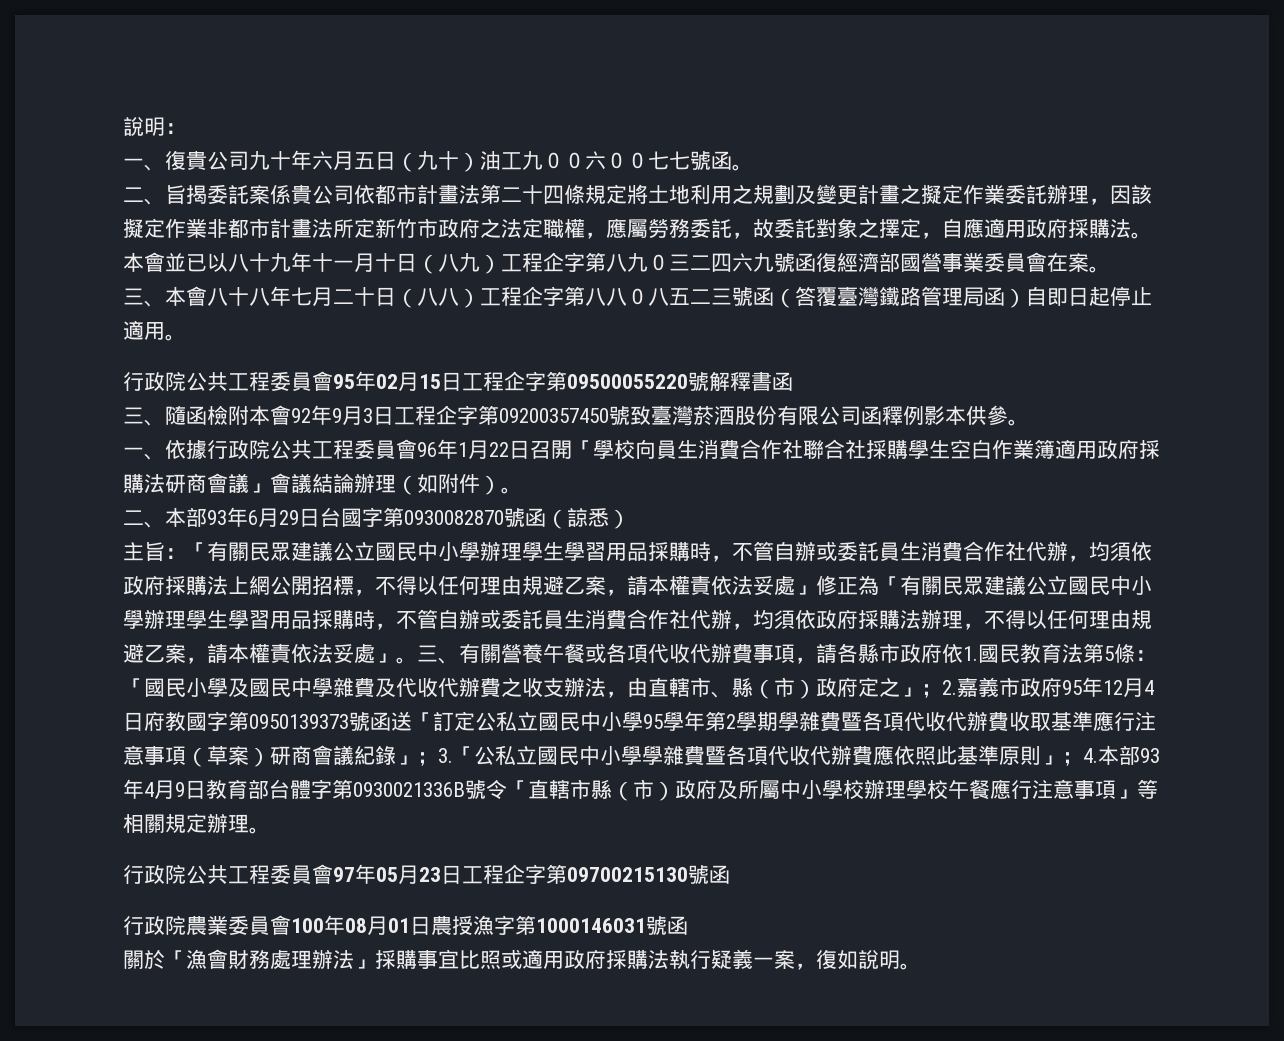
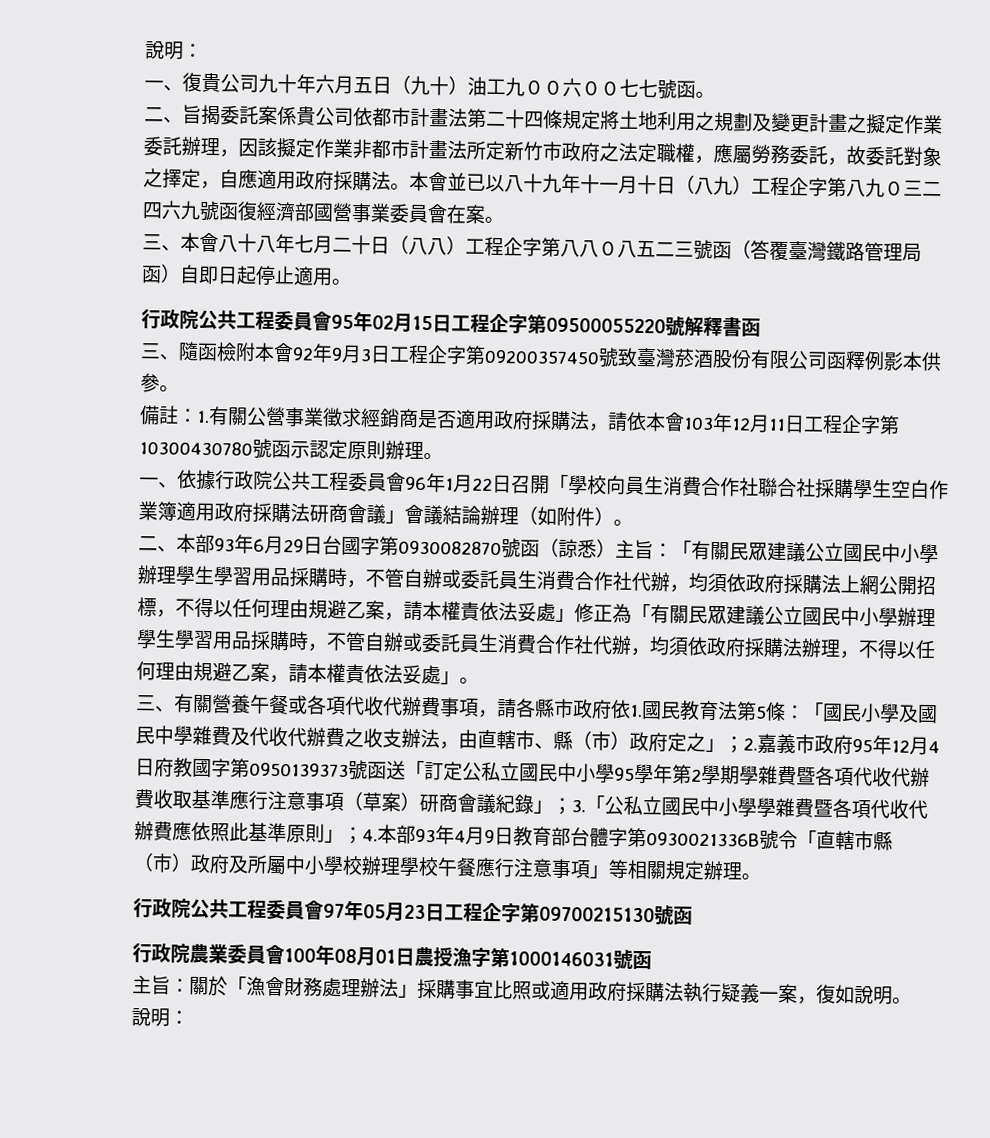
(1030, 422) none -> [139,405,901,435] [139,438,444,460] // 備註：1.有關公營事業徵求經銷商是否適用政府採購法，請依本會103年12月11日工程企字第10300430780號函示認定原則辦理。
(631, 519) // -> (617, 549) none
(418, 660) none -> (480, 680) //
(689, 925) none -> [132,975,191,995] 主旨：
(922, 966) none -> [131,1008,190,1027] // 說明：

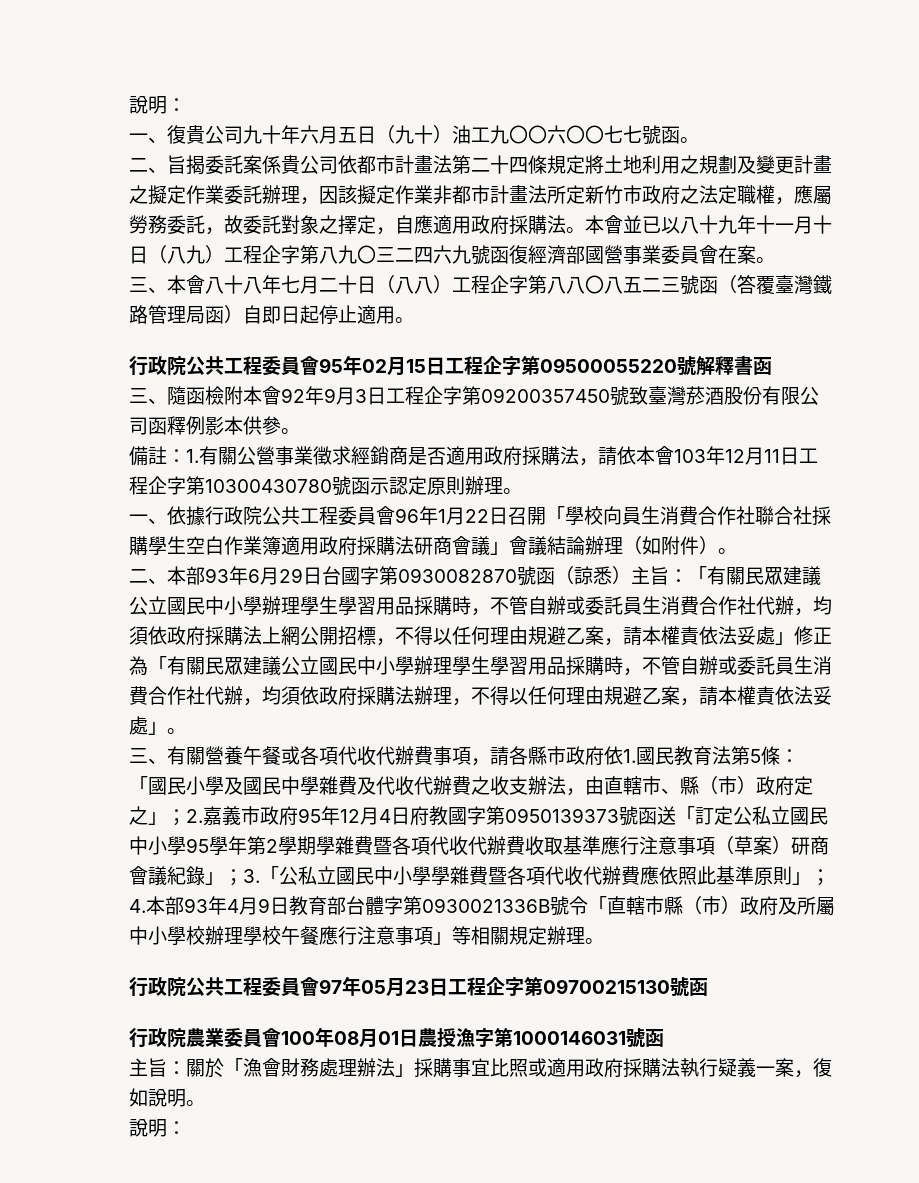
[524,77,621,98] ００六００ -> [509,125,605,144] 〇〇六〇〇
[884,181,905,196] ０ -> [357,245,377,264] 〇
[598,241,619,256] ０ -> [585,275,605,294] 〇

